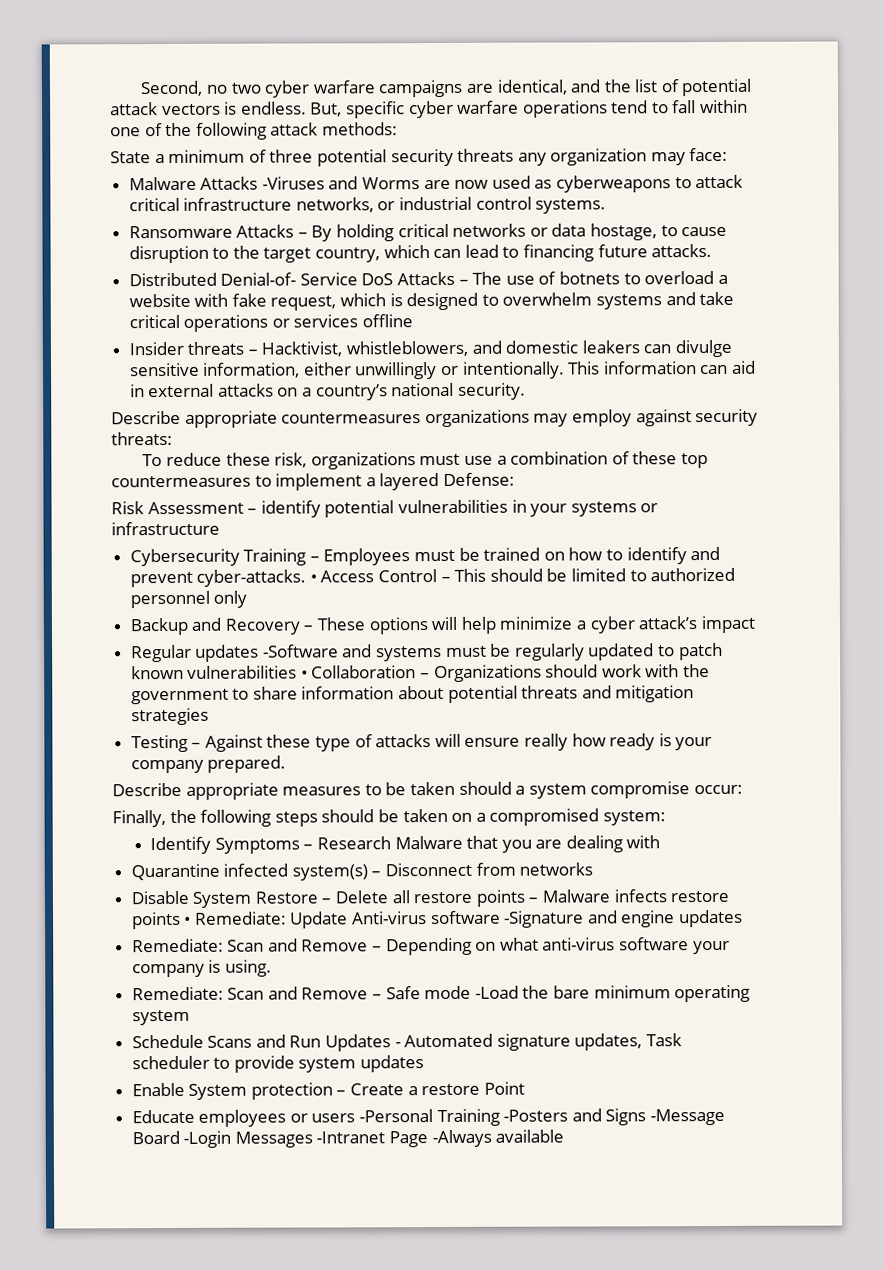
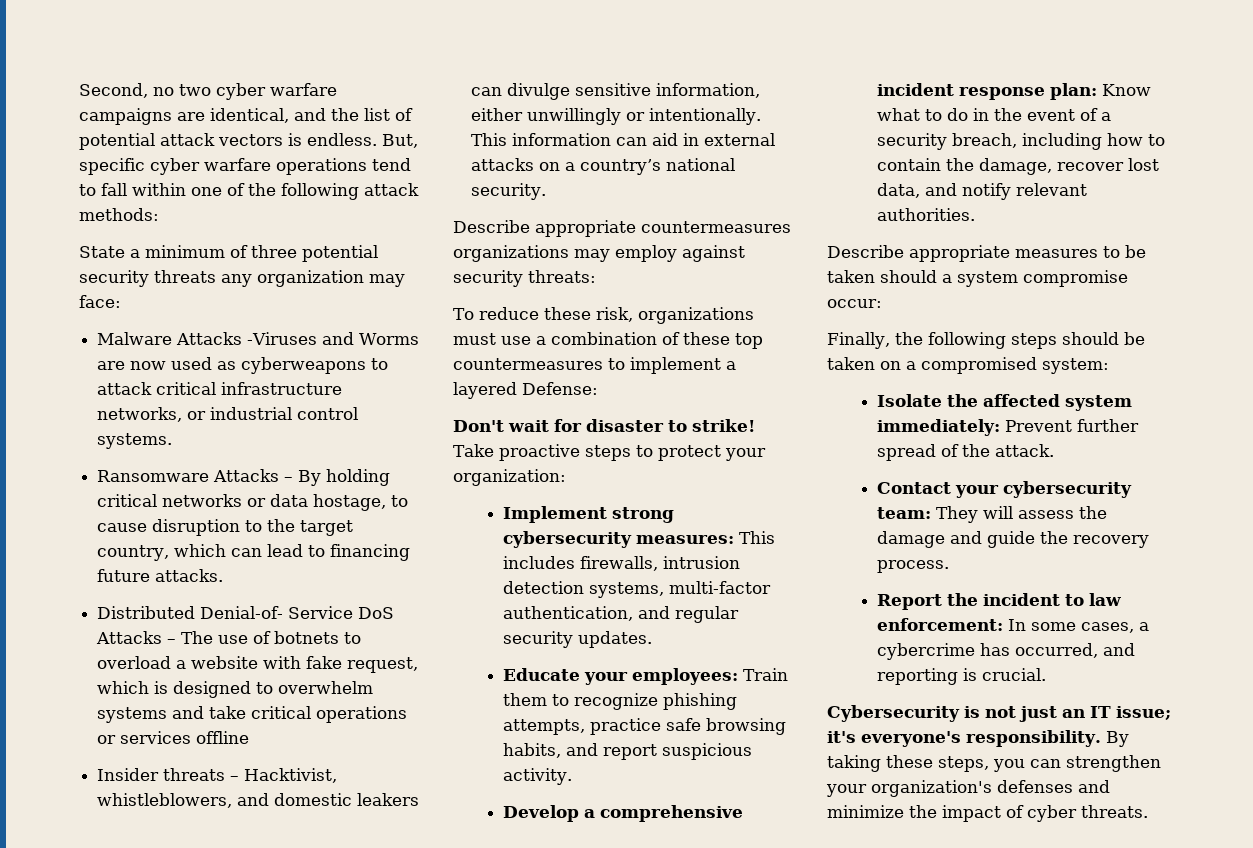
[111,499,659,518] [111,521,220,536] [129,546,721,567] [129,567,736,588] [129,590,248,609] [129,615,755,636] [130,642,723,663] [130,664,711,683] [130,685,695,705] [130,707,209,726] [130,733,713,753] [130,755,287,774] Risk Assessment – identify potential vulnerabilities in your systems or infrastructure // Cybersecurity Training – Employees must be trained on how to identify and prevent cyber-attacks. • Access Control – This should be limited to authorized personnel only // Backup and Recovery – These options will help minimize a cyber attack’s impact // Regular updates -Software and systems must be regularly updated to patch known vulnerabilities • Collaboration – Organizations should work with the government to share information about potential threats and mitigation strategies // Testing – Against these type of attacks will ensure really how ready is your company prepared. -> [453,419,755,432] [453,444,766,461] [453,469,566,486] [503,506,675,523] [503,531,776,548] [503,556,741,571] [503,581,772,598] [503,606,740,623] [503,631,653,648] [503,668,789,685] [503,693,738,710] [503,718,787,735] [503,743,753,760] [503,768,573,785] [503,805,744,822] [877,83,1152,100] [877,108,1112,121] [877,133,1166,150] [877,158,1160,175] [877,183,1088,200] [877,208,976,221] Don't wait for disaster to strike! Take proactive steps to protect your organization: // Implement strong cybersecurity measures: This includes firewalls, intrusion detection systems, multi-factor authentication, and regular security updates. // Educate your employees: Train them to recognize phishing attempts, practice safe browsing habits, and report suspicious activity. // Develop a comprehensive incident response plan: Know what to do in the event of a security breach, including how to contain the damage, recover lost data, and notify relevant authorities.
[150,835,661,855] [130,862,594,881] [130,889,730,908] [131,909,744,930] [131,937,730,956] [131,959,272,978] [131,984,751,1003] [131,1009,190,1026] [131,1033,683,1052] [131,1055,425,1073] [131,1081,525,1100] [131,1108,725,1127] [131,1129,565,1148] Identify Symptoms – Research Malware that you are dealing with // Quarantine infected system(s) – Disconnect from networks // Disable System Restore – Delete all restore points – Malware infects restore points • Remediate: Update Anti-virus software -Signature and engine updates // Remediate: Scan and Remove – Depending on what anti-virus software your company is using. // Remediate: Scan and Remove – Safe mode -Load the bare minimum operating system // Schedule Scans and Run Updates - Automated signature updates, Task scheduler to provide system updates // Enable System protection – Create a restore Point // Educate employees or users -Personal Training -Posters and Signs -Message Board -Login Messages -Intranet Page -Always available -> [877,394,1133,411] [877,419,1140,436] [877,444,1055,461] [877,481,1133,498] [877,506,1108,523] [877,531,1150,548] [877,560,950,573] [877,593,1122,610] [877,618,1150,633] [877,643,1136,660] [877,668,1047,685] [827,705,1171,722] [827,730,1129,747] [827,755,1161,772] [826,780,1110,797] [827,805,1148,822] Isolate the affected system immediately: Prevent further spread of the attack. // Contact your cybersecurity team: They will assess the damage and guide the recovery process. // Report the incident to law enforcement: In some cases, a cybercrime has occurred, and reporting is crucial. // Cybersecurity is not just an IT issue; it's everyone's responsibility. By taking these steps, you can strengthen your organization's defenses and minimize the impact of cyber threats.

